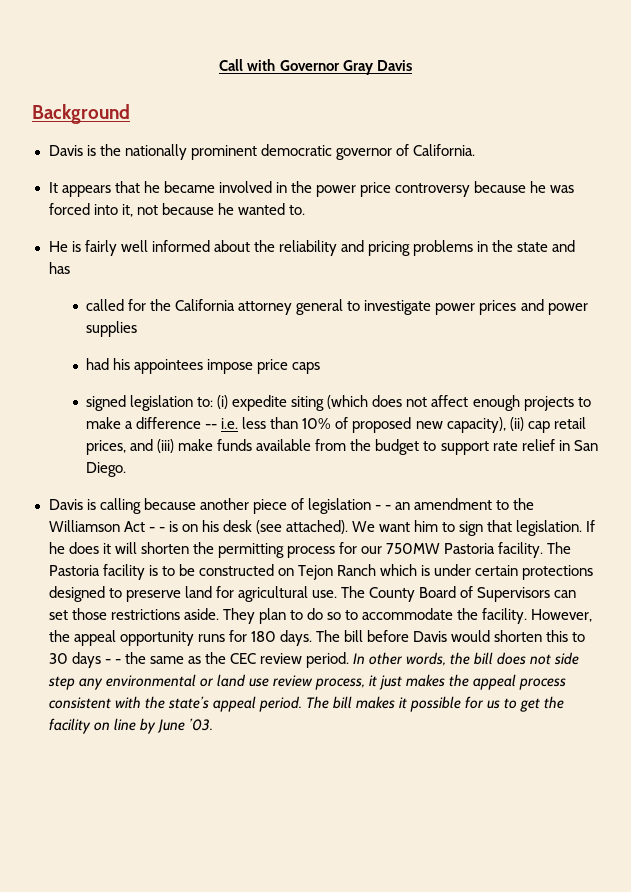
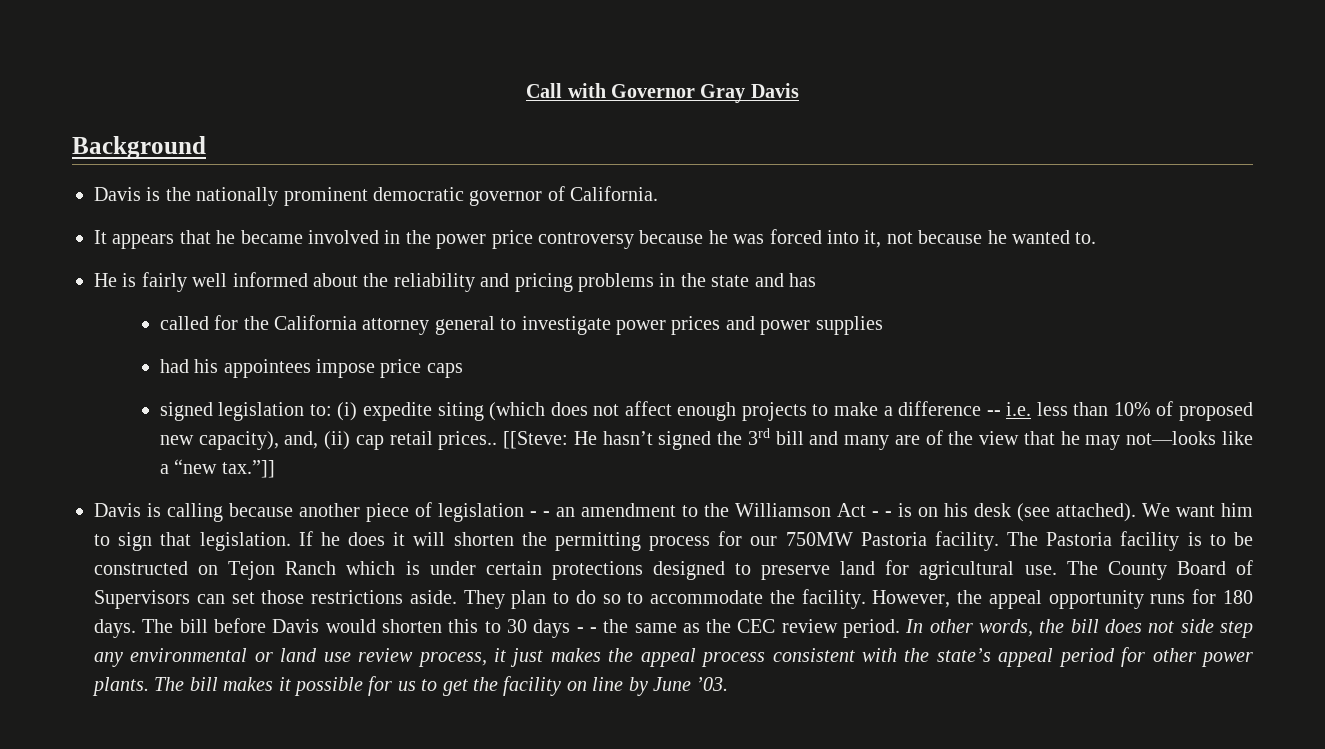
(506, 425) none -> [284,431,319,449] and,
[86,439,598,455] [86,462,127,477] prices, and (iii) make funds available from the budget to support rate relief in San Diego. -> [438,428,1254,450] [159,459,275,478] prices.. [[Steve: He hasn’t signed the 3rd bill and many are of the view that he may not—looks like a “new tax.”]]
[258,696,302,712] period. -> [1058,647,1253,667] [92,677,149,696] period for other power plants.

